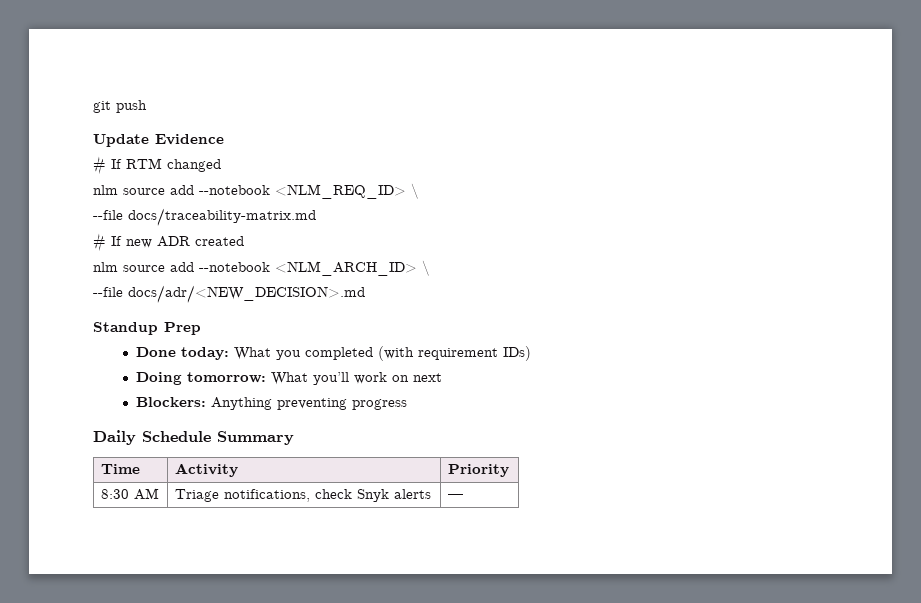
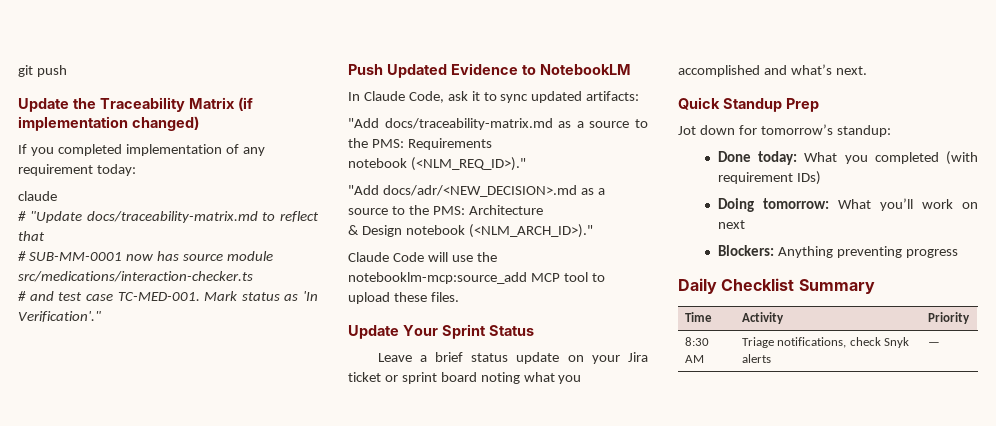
[155,134,224,145] [93,156,221,175] [93,183,419,199] [93,208,316,226] [93,233,244,252] [93,260,430,276] [93,285,365,303] [93,322,201,335] Evidence // # If RTM changed // nlm source add --notebook <NLM_REQ_ID> \ // --file docs/traceability-matrix.md // # If new ADR created // nlm source add --notebook <NLM_ARCH_ID> \ // --file docs/adr/<NEW_DECISION>.md // Standup Prep -> [72,97,253,112] [18,116,199,131] [18,144,265,156] [18,164,136,176] [18,191,57,201] [18,211,319,223] [18,231,45,241] [18,251,273,261] [18,271,253,282] [18,291,318,301] [18,311,101,322] [348,63,631,78] [348,91,640,103] [348,118,648,130] [348,138,492,150] [348,157,526,171] [348,185,605,197] [348,205,543,215] [348,224,593,238] [348,252,497,262] [348,272,605,284] [348,292,459,304] [348,324,534,339] [377,352,648,364] [348,372,582,384] [678,64,867,77] [678,97,819,112] [678,124,891,137] the Traceability Matrix (if implementation changed) // If you completed implementation of any requirement today: // claude // # "Update docs/traceability-matrix.md to reflect that // # SUB-MM-0001 now has source module src/medications/interaction-checker.ts // # and test case TC-MED-001. Mark status as 'In Verification'." // Push Updated Evidence to NotebookLM // In Claude Code, ask it to sync updated artifacts: // "Add docs/traceability-matrix.md as a source to the PMS: Requirements // notebook (<NLM_REQ_ID>)." // "Add docs/adr/<NEW_DECISION>.md as a source to the PMS: Architecture // & Design notebook (<NLM_ARCH_ID>)." // Claude Code will use the notebooklm-mcp:source_add MCP tool to upload these files. // Update Your Sprint Status // Leave a brief status update on your Jira ticket or sprint board noting what you accomplished and what’s next. // Quick Standup Prep // Jot down for tomorrow’s standup:
[142,431,211,442] Schedule -> [721,278,795,291] Checklist

